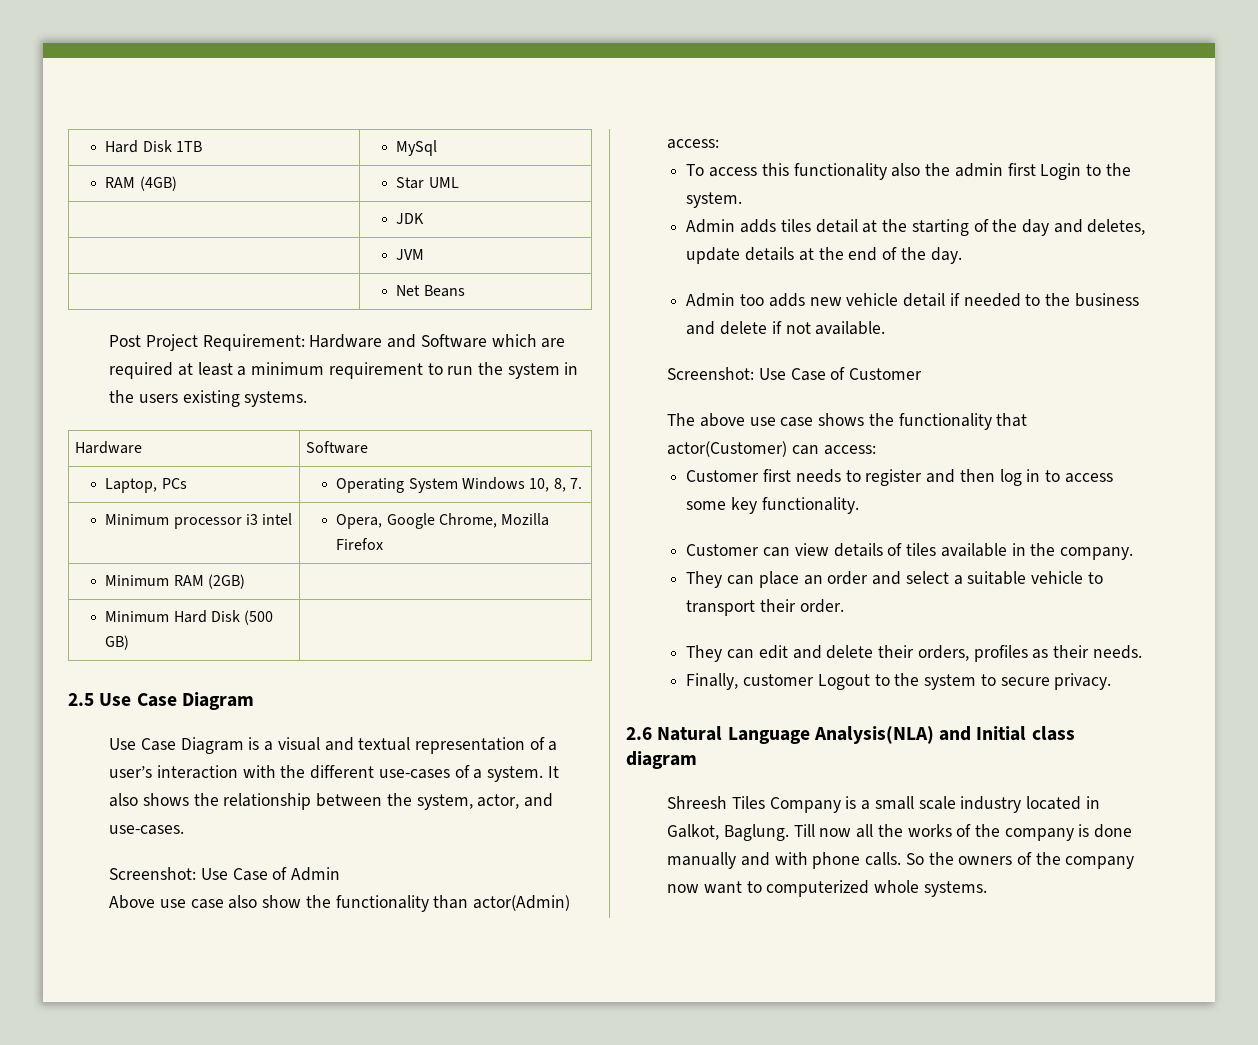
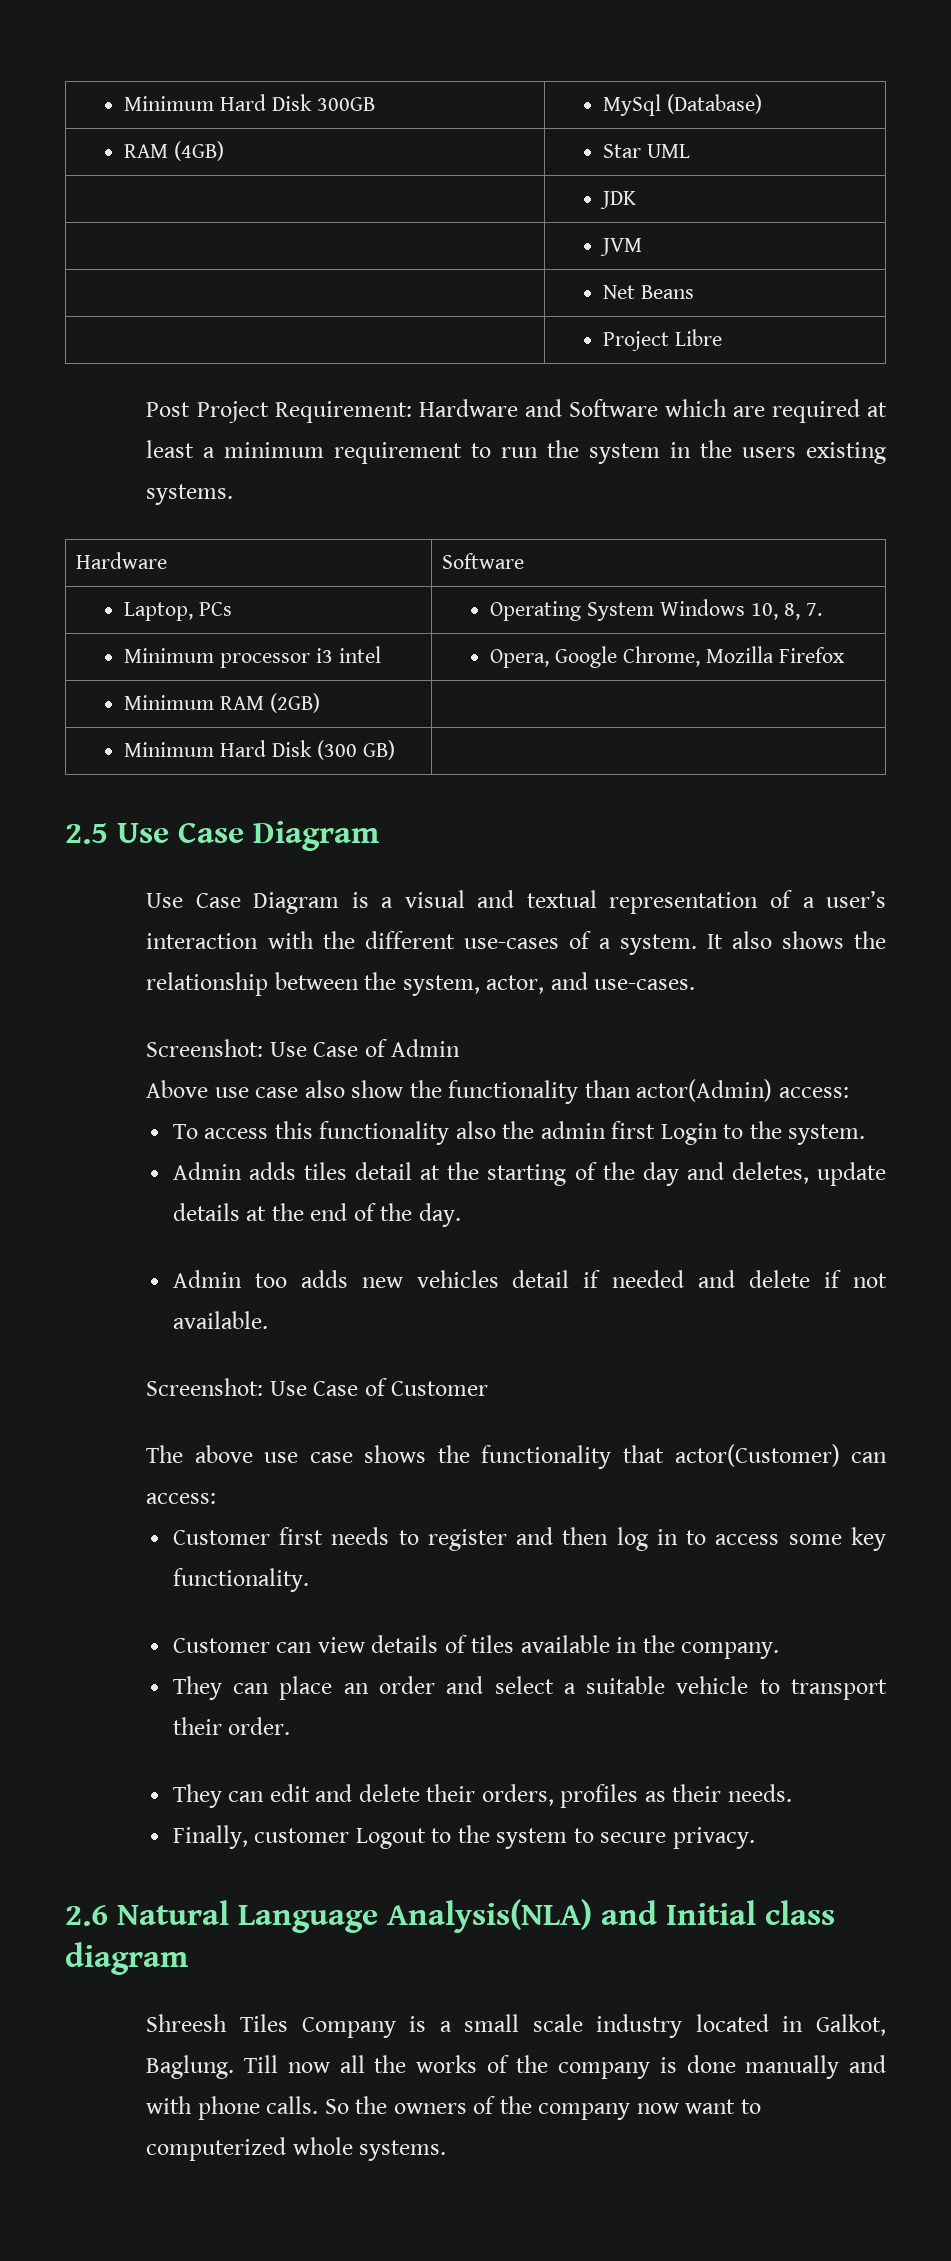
[105,140,203,153] Hard Disk 1TB -> [124,94,375,111] Minimum Hard Disk 300GB
(438, 148) none -> [667,94,763,114] (Database)
(465, 291) none -> [603,329,723,351] // | Project Libre
[244,610,274,625] (500 -> [316,740,357,760] (300
[846,293,899,306] vehicle -> [416,1270,499,1288] vehicles
[1025,293,1139,307] to the business -> (685, 1279) none

